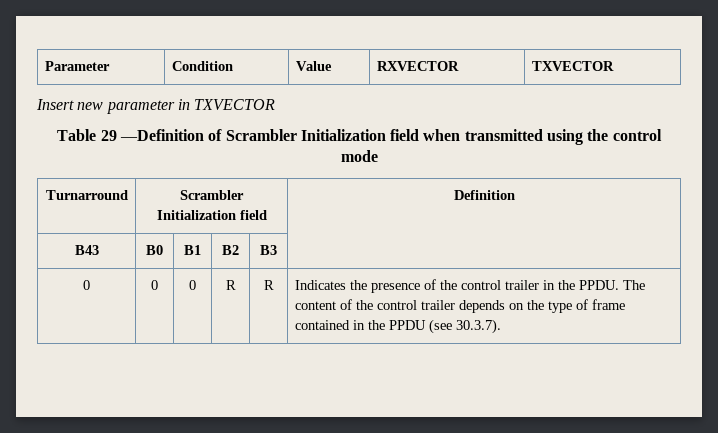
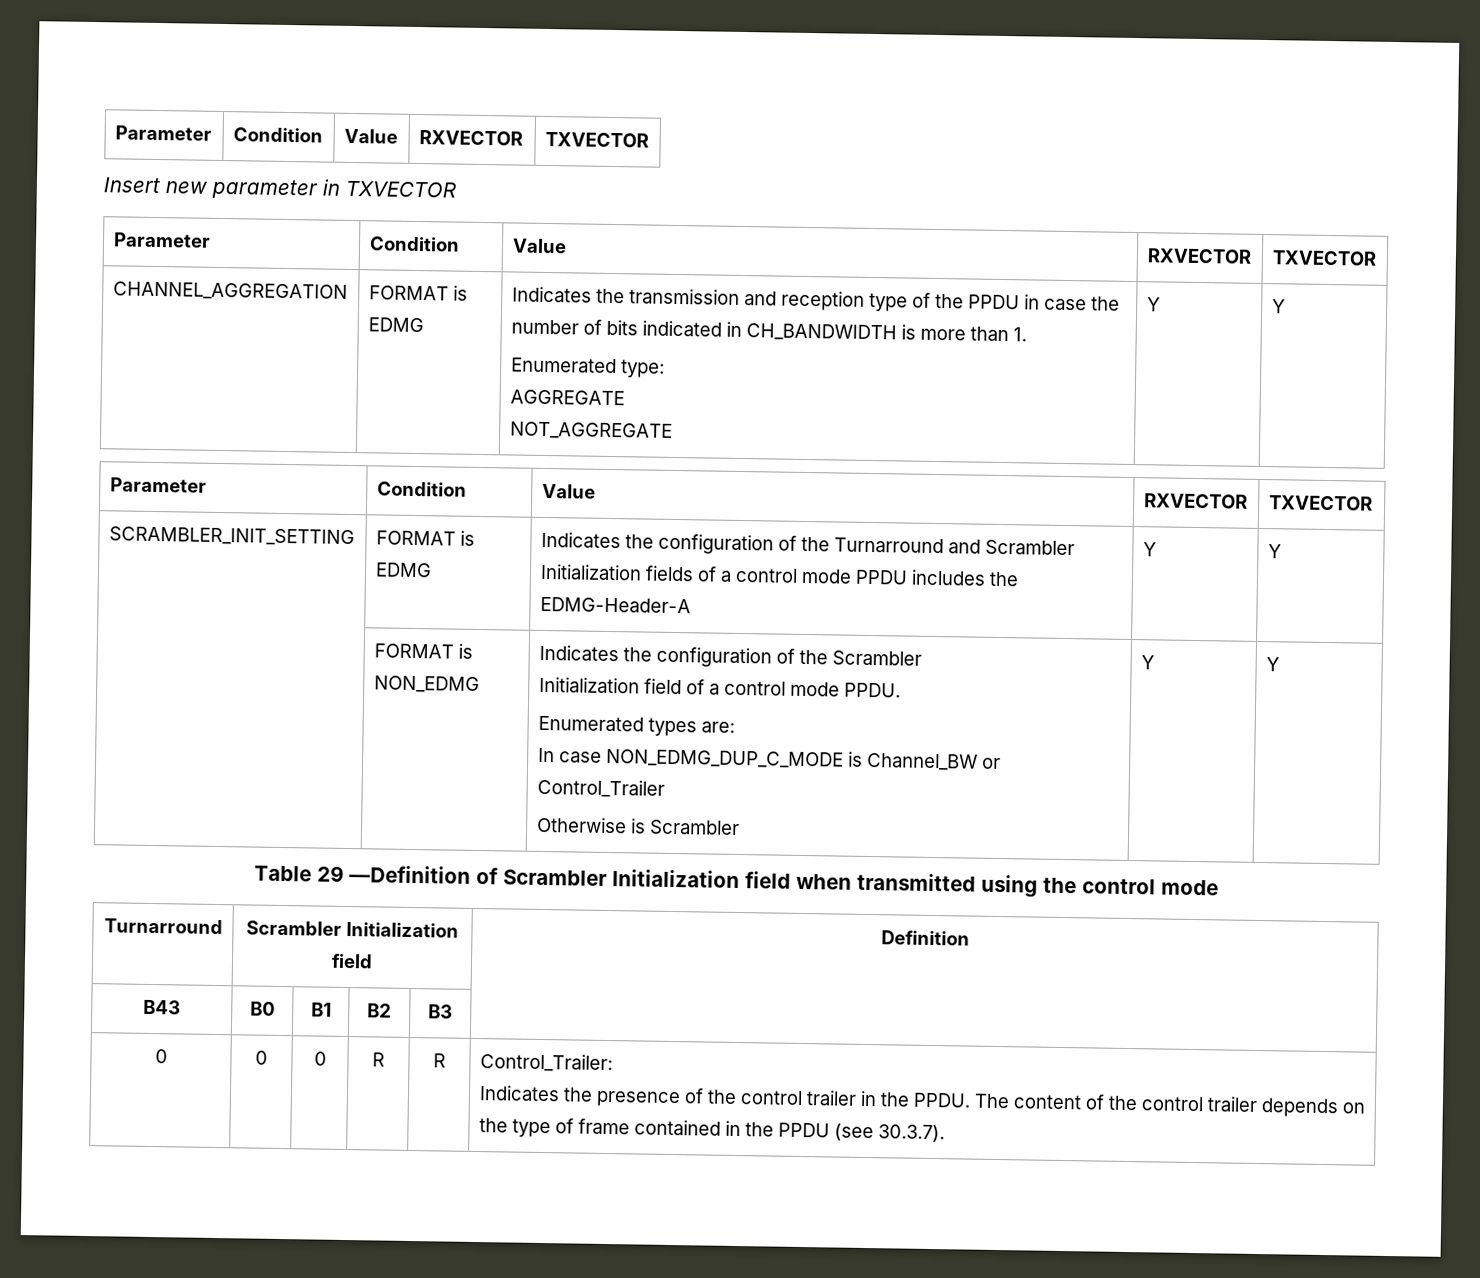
(276, 104) none -> [112,232,211,248] [368,236,460,252] [511,238,567,254] [1146,248,1252,264] [1271,250,1377,266] [112,281,348,301] [368,285,468,301] [367,317,424,333] [511,286,1120,312] [510,319,1027,342] [510,357,665,378] [509,389,625,406] [509,421,673,440] [1146,297,1161,312] [1271,299,1286,314] [109,477,207,493] [376,481,467,497] [541,483,596,499] [1143,493,1248,509] [1268,495,1373,511] [108,526,355,547] [375,530,475,546] [374,562,432,578] [540,531,1075,556] [539,563,1019,587] [539,596,691,614] [1142,542,1157,557] [1267,544,1282,559] [373,643,473,659] [373,675,480,694] [538,644,922,668] [538,676,901,698] [537,715,735,737] [537,747,1001,771] [536,778,665,798] [536,816,740,836] [1140,655,1155,670] [1265,657,1280,672] // Parameter | Condition | Value | RXVECTOR | TXVECTOR // CHANNEL_AGGREGATION | FORMAT is EDMG | Indicates the transmission and reception type of the PPDU in case the number of bits indicated in CH_BANDWIDTH is more than 1. // Enumerated type: // AGGREGATE // NOT_AGGREGATE | Y | Y // Parameter | Condition | Value | RXVECTOR | TXVECTOR // SCRAMBLER_INIT_SETTING | FORMAT is EDMG | Indicates the configuration of the Turnarround and Scrambler Initialization fields of a control mode PPDU includes the EDMG-Header-A | Y | Y // | FORMAT is NON_EDMG | Indicates the configuration of the Scrambler // Initialization field of a control mode PPDU. // Enumerated types are: // In case NON_EDMG_DUP_C_MODE is Channel_BW or Control_Trailer // Otherwise is Scrambler | Y | Y
(274, 285) none -> [479,1053,613,1073] Control_Trailer: //

